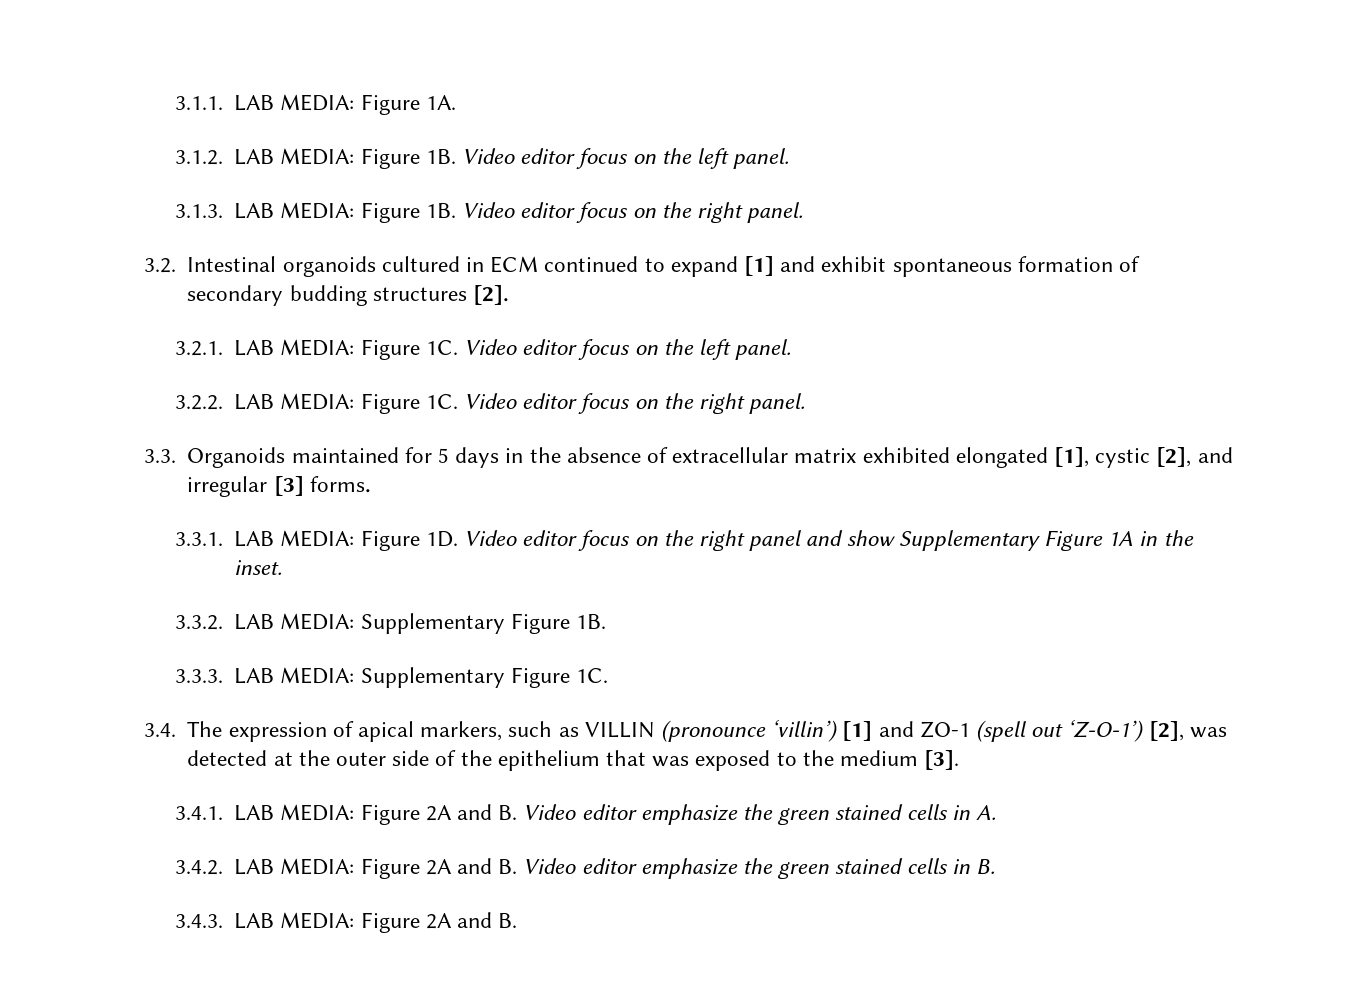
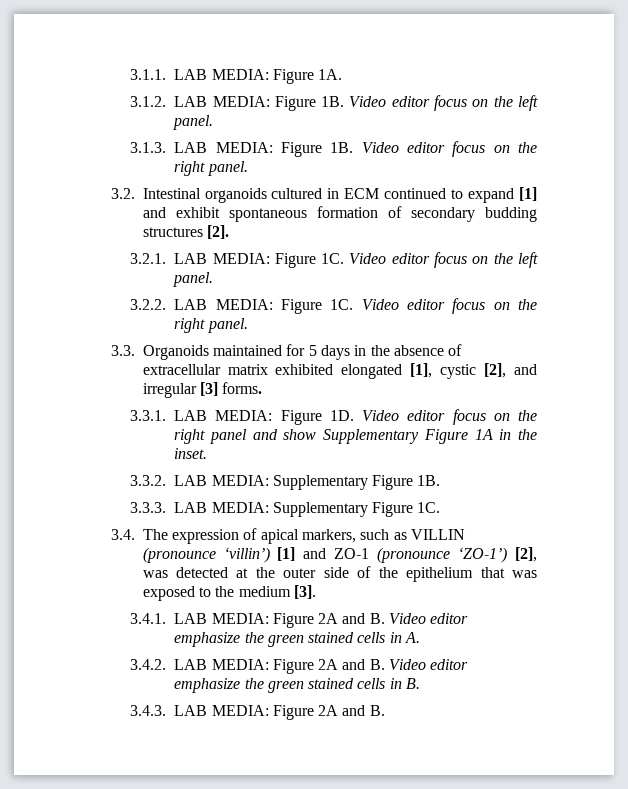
[976,720,1145,742] (spell out ‘Z-O-1’) -> [377,547,508,563] (pronounce ‘ZO-1’)

